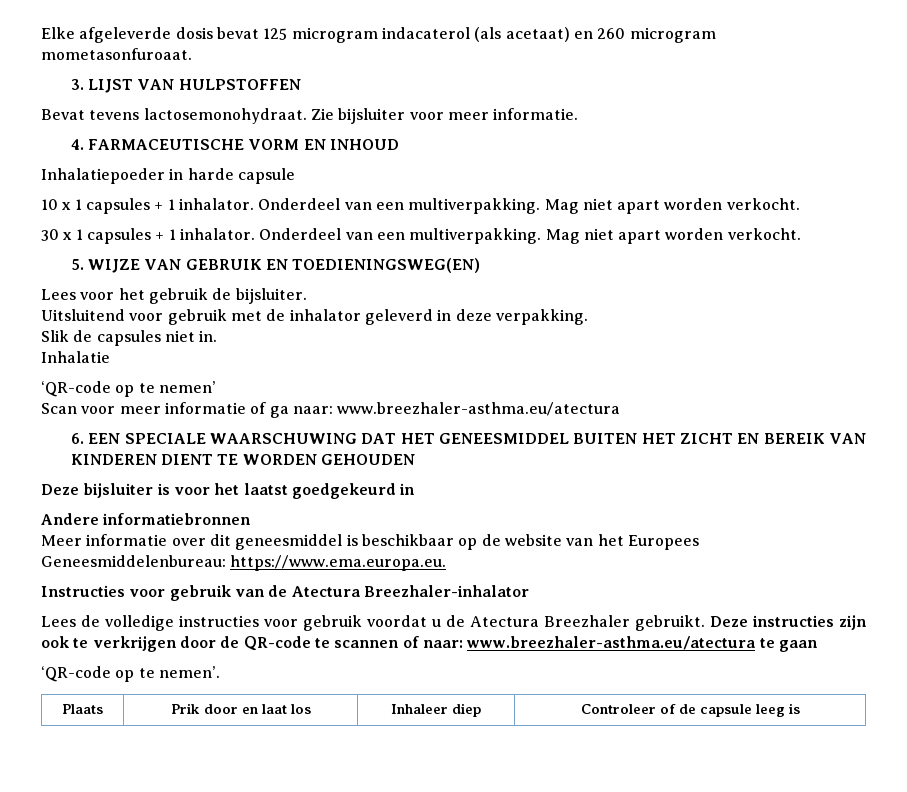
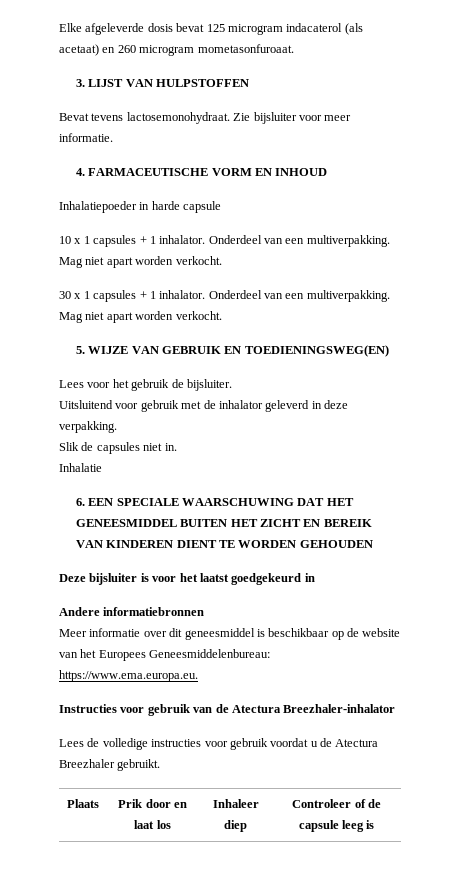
[41,381,216,397] [41,402,621,418] // ‘QR-code op te nemen’ // Scan voor meer informatie of ga naar: www.breezhaler-asthma.eu/atectura -> (102, 467) none
[710,615,867,630] [41,636,818,652] [41,666,220,682] Deze instructies zijn ook te verkrijgen door de QR-code te scannen of naar: www.breezhaler-asthma.eu/atectura te gaan // ‘QR-code op te nemen’. -> (161, 765) none

